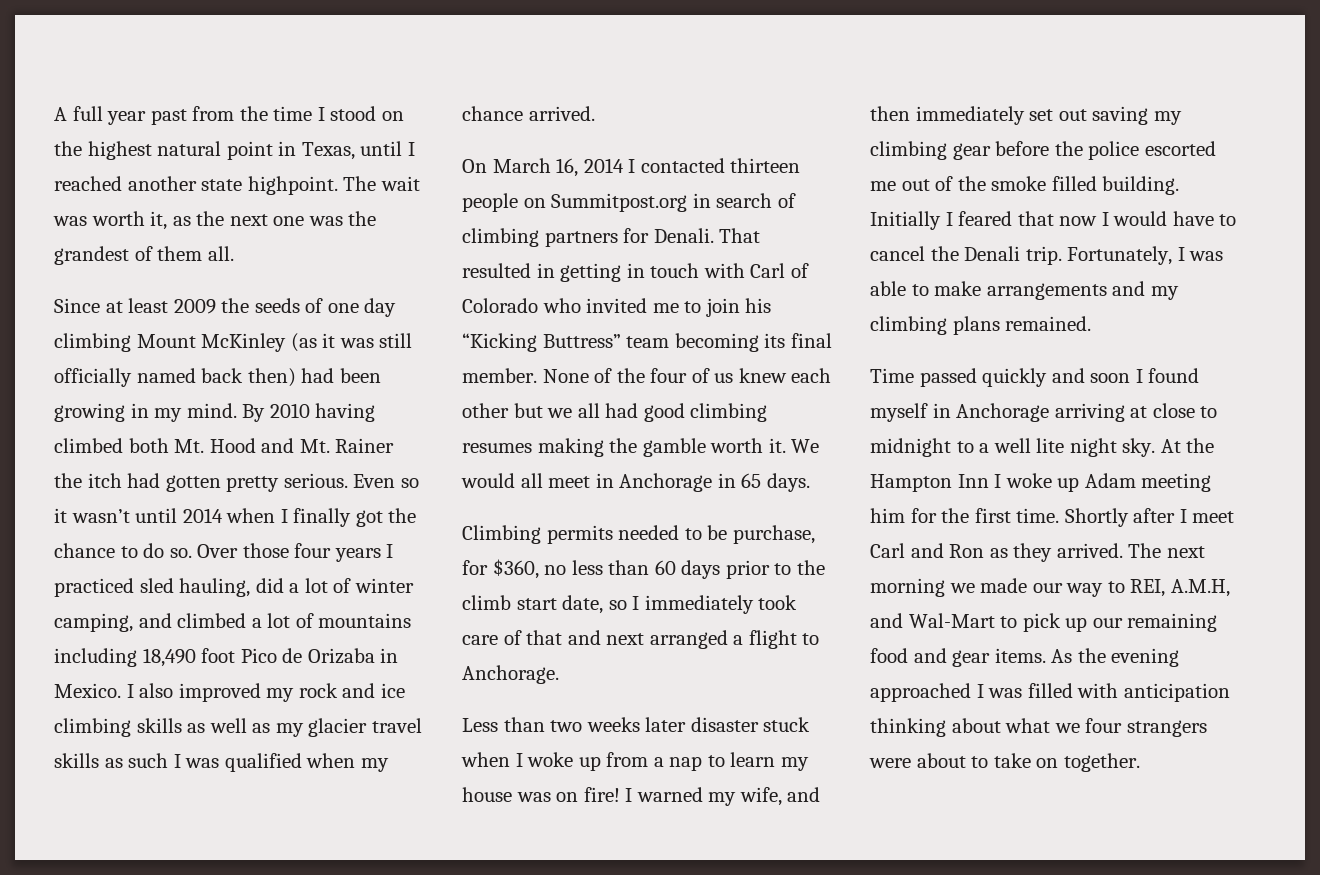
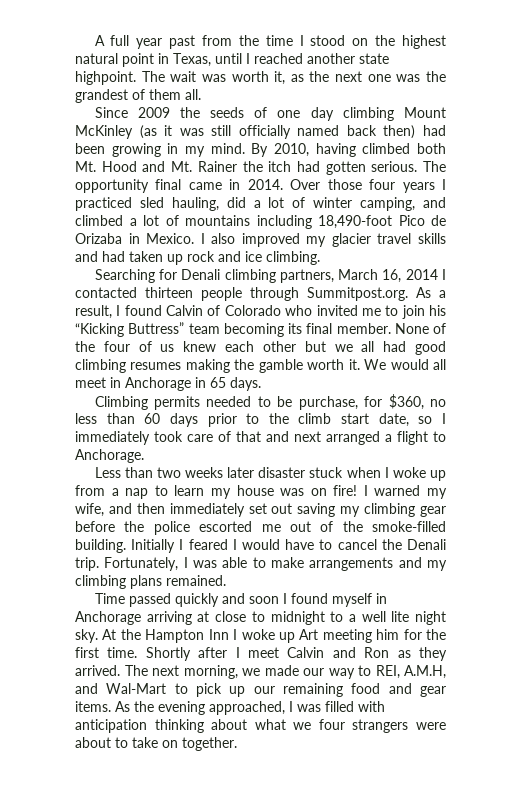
[105,298,169,313] at least -> (128, 112) none
[269,403,310,418] 2010 -> [274,143,309,157] 2010,
[226,473,419,492] [54,508,417,527] [54,543,192,558] pretty serious. Even so it wasn’t until 2014 when I finally got the chance to do so. -> [371,161,446,172] [75,179,283,193] serious. The opportunity final came in 2014.
[142,648,236,667] 18,490 foot -> [318,215,392,229] 18,490-foot
[298,683,405,698] [54,718,422,737] [54,753,389,772] [462,106,595,121] [462,159,487,173] rock and ice climbing skills as well as my glacier travel skills as such I was qualified when my chance arrived. // On -> [331,233,446,247] [75,251,320,265] [94,269,334,283] glacier travel skills and had taken up rock and ice climbing. // Searching for Denali climbing partners,
[523,193,796,212] [462,228,761,247] [462,263,786,282] on Summitpost.org in search of climbing partners for Denali. That resulted in getting in touch with Carl -> [250,287,446,301] [75,305,204,319] through Summitpost.org. As a result, I found Calvin
[991,176,1097,191] smoke filled -> [372,521,446,532] smoke-filled
[1017,211,1098,226] that now -> (228, 544) none
[1084,473,1136,488] Adam -> [299,629,319,640] Art
[870,543,905,558] Carl -> [287,647,325,658] Calvin
[870,578,945,597] morning -> [183,665,238,679] morning,
[870,683,971,702] approached -> [209,701,285,715] approached,

